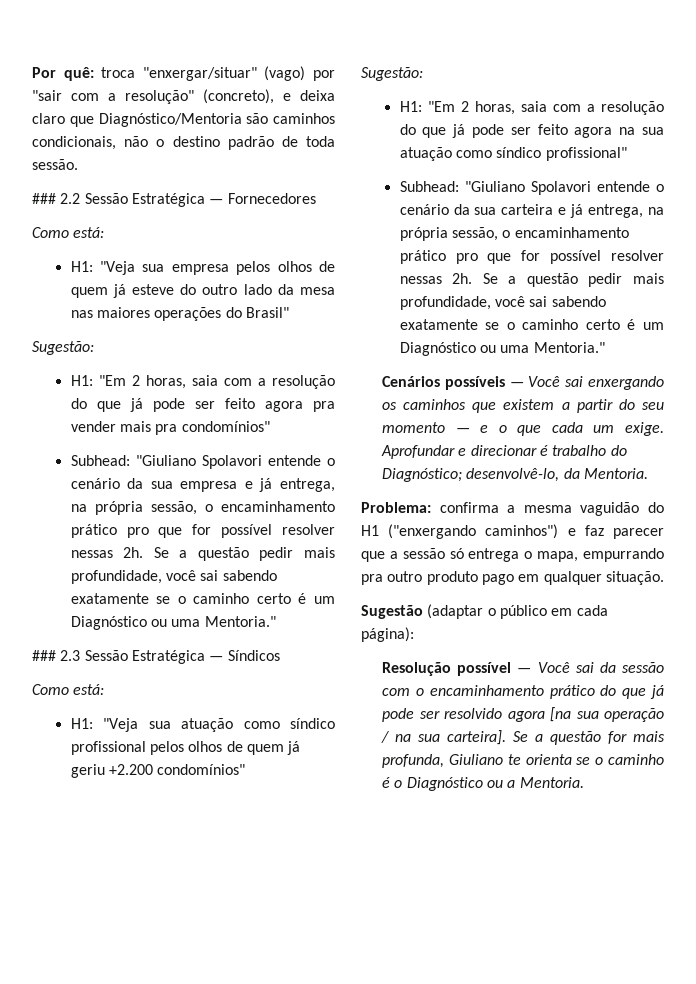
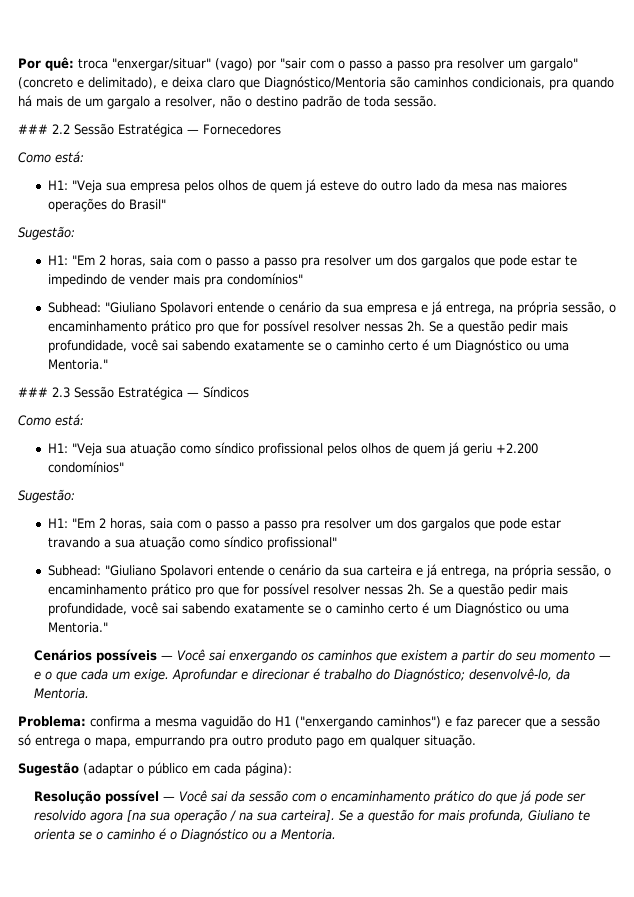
[108,89,274,104] a resolução" (concreto), -> [338,58,578,71] [18,77,157,89] o passo a passo pra resolver um gargalo" (concreto e delimitado),
(116, 143) none -> [549,77,614,90] [18,95,216,109] pra quando há mais de um gargalo a resolver,
[257,375,335,389] [70,398,335,412] a resolução do que já pode ser feito agora pra -> [204,255,577,268] [47,274,125,287] o passo a passo pra resolver um dos gargalos que pode estar te impedindo de
[586,101,664,115] [399,124,636,138] a resolução do que já pode ser feito agora na -> [204,518,561,531] [47,537,111,548] o passo a passo pra resolver um dos gargalos que pode estar travando a

